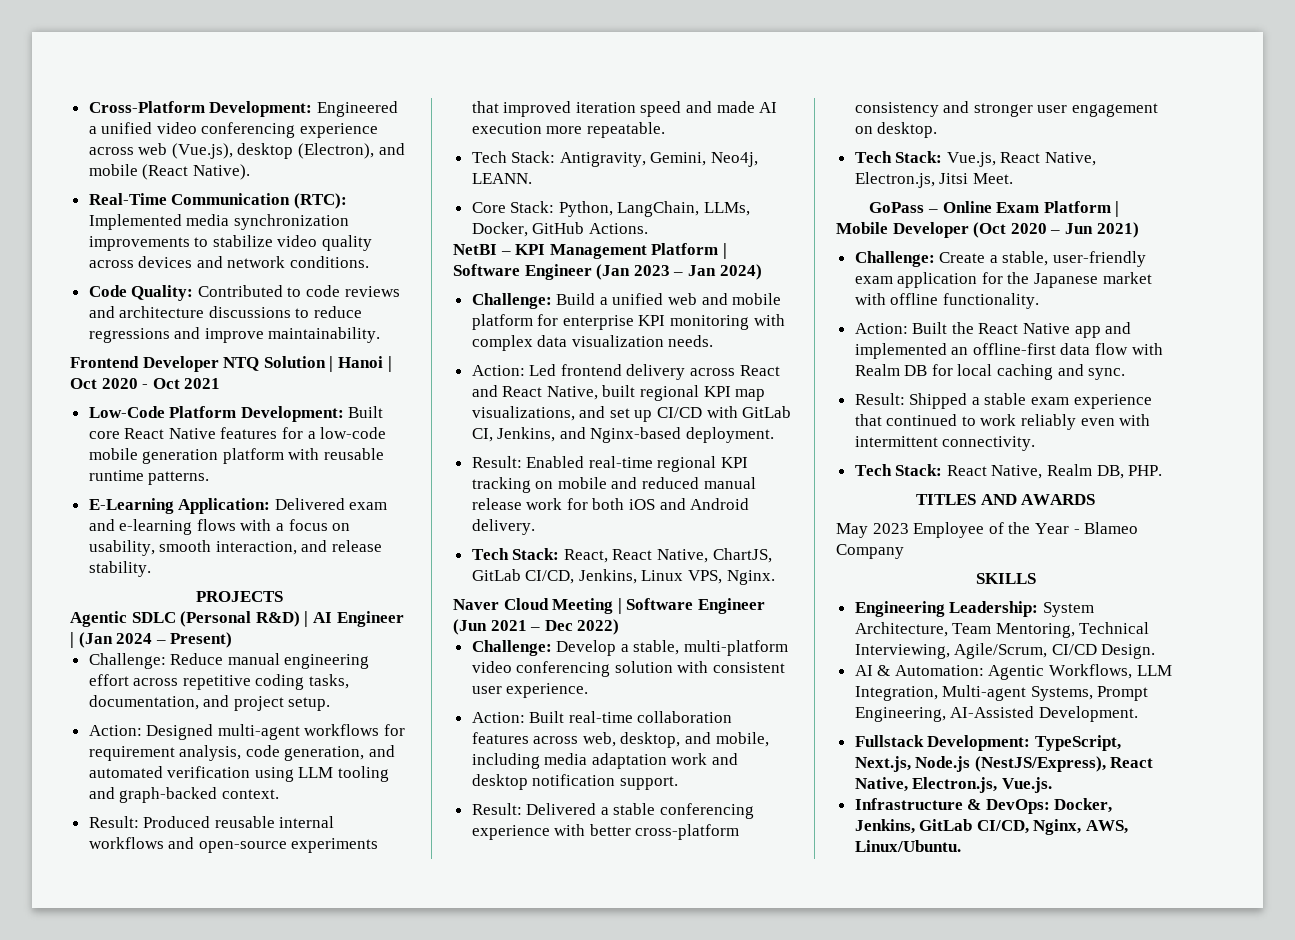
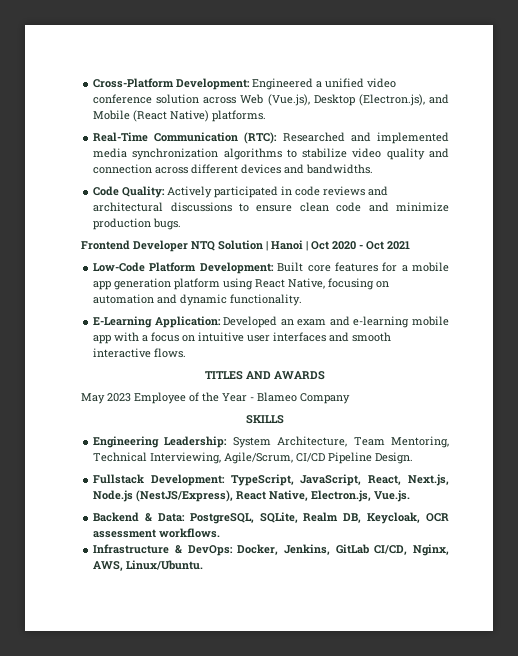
[201,122,379,138] [88,143,405,159] [88,164,250,180] conferencing experience across web (Vue.js), desktop (Electron), and mobile (React Native). -> [93,94,449,106] [93,110,267,122] conference solution across Web (Vue.js), Desktop (Electron.js), and Mobile (React Native) platforms.
[88,214,182,230] Implemented -> [282,132,449,144] Researched and implemented
[88,236,190,251] improvements -> [223,148,282,160] algorithms
[88,256,370,268] across devices and network conditions. -> [428,148,449,158] [93,164,374,174] and connection across different devices and bandwidths.
[197,285,302,297] Contributed to -> [167,186,293,198] Actively participated in
[119,306,205,318] architecture -> [93,202,164,212] architectural
[314,306,363,318] [88,327,381,343] reduce regressions and improve maintainability. -> [256,202,449,212] [93,218,182,230] ensure clean code and minimize production bugs.
[124,428,216,439] React Native -> (331, 268) none
[320,427,387,439] [88,448,385,464] [88,470,210,485] low-code mobile generation platform with reusable runtime patterns. -> [412,262,450,272] [93,278,390,290] [93,294,303,306] mobile app generation platform using React Native, focusing on automation and dynamic functionality.
[274,498,345,510] Delivered -> [223,316,294,328] Developed an
[196,519,236,531] flows -> [412,316,449,326] [93,335,112,344] mobile app
[88,540,383,556] [88,561,151,577] [196,591,283,602] [70,611,404,627] [70,632,233,648] [88,653,370,669] [88,674,350,690] [88,695,331,711] [88,724,406,740] [88,745,396,761] [88,766,390,782] [88,787,279,803] [88,816,335,828] [88,837,379,853] [471,101,778,117] [471,122,665,138] [471,151,759,167] [471,173,532,184] [471,201,751,217] [471,222,648,237] [453,243,727,259] [453,264,762,280] [471,293,782,309] [471,314,785,330] [471,335,714,351] [471,364,780,380] [471,385,766,401] [471,406,792,422] [471,427,775,443] [471,456,749,472] [471,477,756,493] [471,498,750,510] [471,519,535,535] [471,548,772,563] [471,569,775,585] [453,598,765,614] [453,619,620,635] [471,640,789,656] [471,661,786,677] [471,683,589,698] [471,711,733,723] [471,732,769,748] [471,753,739,769] [471,774,678,790] [471,803,755,819] [471,824,740,840] [854,101,1159,117] [854,122,938,138] [854,151,1097,167] [854,172,1013,188] [869,201,1120,217] [836,222,1139,238] [854,251,1147,267] [854,272,1152,288] [854,293,1039,309] [854,322,1132,338] [854,343,1163,359] [854,364,1126,380] [854,393,1152,409] [854,414,1151,430] [854,436,1036,451] [854,464,1163,479] usability, smooth interaction, and release stability. // PROJECTS // Agentic SDLC (Personal R&D) | AI Engineer | (Jan 2024 – Present) // Challenge: Reduce manual engineering effort across repetitive coding tasks, documentation, and project setup. // Action: Designed multi-agent workflows for requirement analysis, code generation, and automated verification using LLM tooling and graph-backed context. // Result: Produced reusable internal workflows and open-source experiments that improved iteration speed and made AI execution more repeatable. // Tech Stack: Antigravity, Gemini, Neo4j, LEANN. // Core Stack: Python, LangChain, LLMs, Docker, GitHub Actions. // NetBI – KPI Management Platform | Software Engineer (Jan 2023 – Jan 2024) // Challenge: Build a unified web and mobile platform for enterprise KPI monitoring with complex data visualization needs. // Action: Led frontend delivery across React and React Native, built regional KPI map visualizations, and set up CI/CD with GitLab CI, Jenkins, and Nginx-based deployment. // Result: Enabled real-time regional KPI tracking on mobile and reduced manual release work for both iOS and Android delivery. // Tech Stack: React, React Native, ChartJS, GitLab CI/CD, Jenkins, Linux VPS, Nginx. // Naver Cloud Meeting | Software Engineer (Jun 2021 – Dec 2022) // Challenge: Develop a stable, multi-platform video conferencing solution with consistent user experience. // Action: Built real-time collaboration features across web, desktop, and mobile, including media adaptation work and desktop notification support. // Result: Delivered a stable conferencing experience with better cross-platform consistency and stronger user engagement on desktop. // Tech Stack: Vue.js, React Native, Electron.js, Jitsi Meet. // GoPass – Online Exam Platform | Mobile Developer (Oct 2020 – Jun 2021) // Challenge: Create a stable, user-friendly exam application for the Japanese market with offline functionality. // Action: Built the React Native app and implemented an offline-first data flow with Realm DB for local caching and sync. // Result: Shipped a stable exam experience that continued to work reliably even with intermittent connectivity. // Tech Stack: React Native, Realm DB, PHP. -> [198,332,392,342] [93,348,187,358] intuitive user interfaces and smooth interactive flows.
(1097, 649) none -> [328,452,373,464] Pipeline
[854,664,1172,680] [854,685,1149,701] [854,706,1138,722] // AI & Automation: Agentic Workflows, LLM Integration, Multi-agent Systems, Prompt Engineering, AI-Assisted Development. -> (414, 458) none
(1121, 743) none -> [300,474,402,486] JavaScript, React,
(1052, 785) none -> [93,512,450,524] [93,528,221,538] // Backend & Data: PostgreSQL, SQLite, Realm DB, Keycloak, OCR assessment workflows.

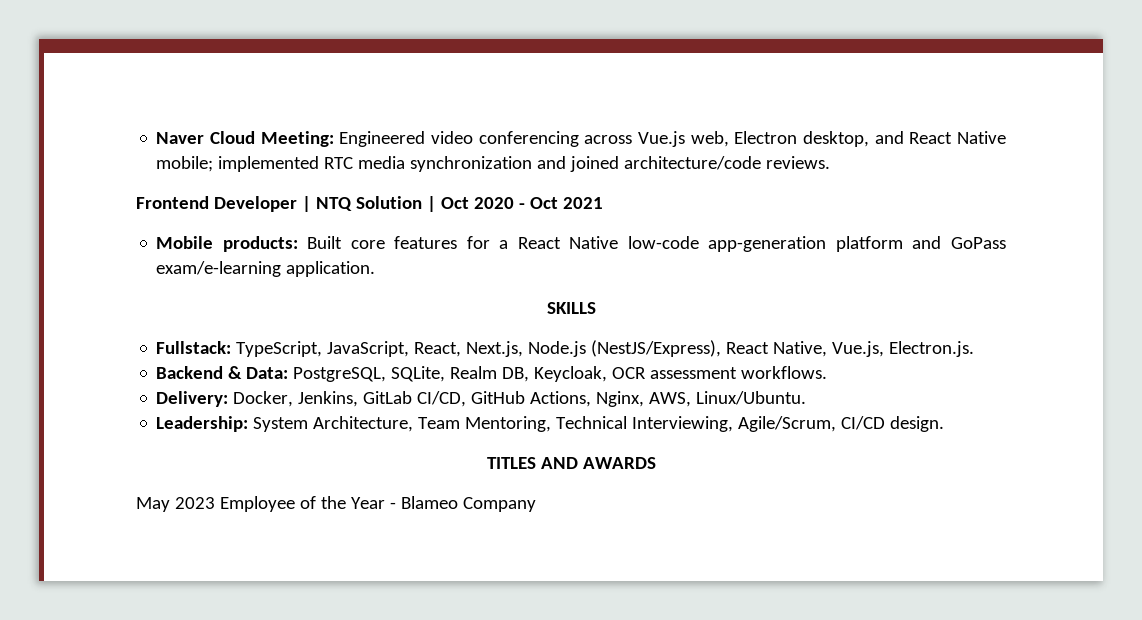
[93,78,397,90] [93,94,449,106] [93,110,267,122] [93,132,449,144] [93,148,449,160] [93,164,374,174] [93,186,389,198] [93,202,449,212] [93,218,182,230] Cross-Platform Development: Engineered a unified video conference solution across Web (Vue.js), Desktop (Electron.js), and Mobile (React Native) platforms. // Real-Time Communication (RTC): Researched and implemented media synchronization algorithms to stabilize video quality and connection across different devices and bandwidths. // Code Quality: Actively participated in code reviews and architectural discussions to ensure clean code and minimize production bugs. -> [156,131,1006,147] [156,156,831,172] Naver Cloud Meeting: Engineered video conferencing across Vue.js web, Electron desktop, and React Native mobile; implemented RTC media synchronization and joined architecture/code reviews.
(188, 246) none -> [301,196,311,212] |
[271,240,308,251] Hanoi | -> (436, 204) none
[93,262,274,274] Low-Code Platform Development: -> [156,236,298,252] Mobile products:
[412,262,450,272] [93,278,390,290] [93,294,303,306] [93,316,449,328] [93,332,392,344] [93,348,187,358] mobile app generation platform using React Native, focusing on automation and dynamic functionality. // E-Learning Application: Developed an exam and e-learning mobile app with a focus on intuitive user interfaces and smooth interactive flows. -> [517,236,1006,252] [156,261,376,277] [546,302,596,314] [156,340,975,357] [156,366,828,382] [156,391,807,407] [156,416,945,432] React Native low-code app-generation platform and GoPass exam/e-learning application. // SKILLS // Fullstack: TypeScript, JavaScript, React, Next.js, Node.js (NestJS/Express), React Native, Vue.js, Electron.js. // Backend & Data: PostgreSQL, SQLite, Realm DB, Keycloak, OCR assessment workflows. // Delivery: Docker, Jenkins, GitLab CI/CD, GitHub Actions, Nginx, AWS, Linux/Ubuntu. // Leadership: System Architecture, Team Mentoring, Technical Interviewing, Agile/Scrum, CI/CD design.
[246,415,284,424] [93,436,449,448] [93,452,414,464] [93,474,449,486] [93,490,411,502] [93,512,450,524] [93,528,221,538] [93,544,449,556] [93,560,204,571] // SKILLS // Engineering Leadership: System Architecture, Team Mentoring, Technical Interviewing, Agile/Scrum, CI/CD Pipeline Design. // Fullstack Development: TypeScript, JavaScript, React, Next.js, Node.js (NestJS/Express), React Native, Electron.js, Vue.js. // Backend & Data: PostgreSQL, SQLite, Realm DB, Keycloak, OCR assessment workflows. // Infrastructure & DevOps: Docker, Jenkins, GitLab CI/CD, Nginx, AWS, Linux/Ubuntu. -> (536, 504) none

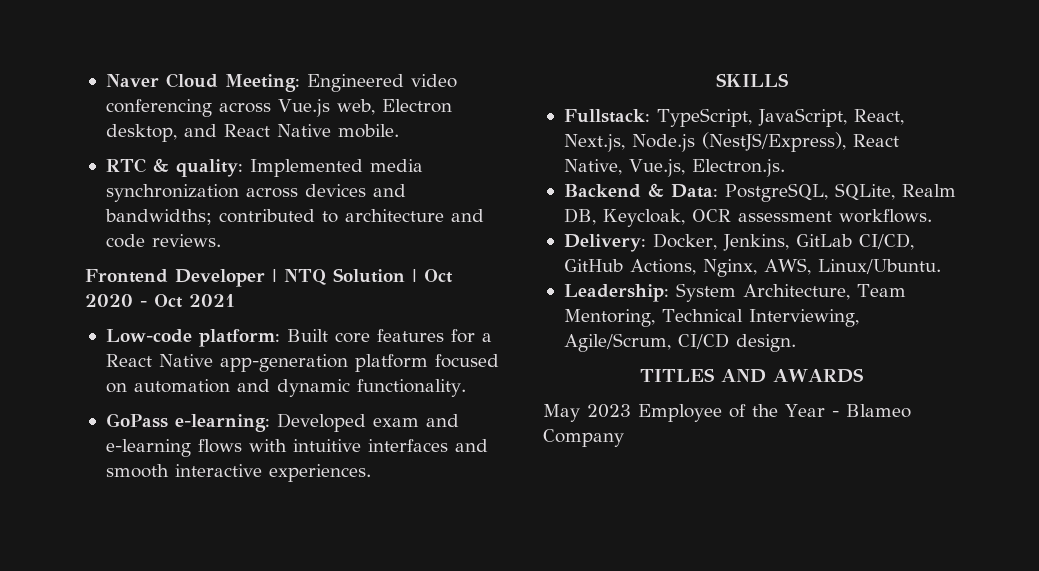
[156,156,762,172] mobile; implemented RTC media synchronization and joined architecture/code -> [337,124,399,138] [105,158,423,177] [105,184,406,202] [104,209,484,225] [105,234,145,248] mobile. // RTC & quality: Implemented media synchronization across devices and bandwidths; contributed to architecture and code
[156,236,298,252] Mobile products: -> [105,329,280,347] Low-code platform:
[627,236,699,249] low-code -> (213, 360) none
[912,236,1006,249] [156,261,376,277] and GoPass exam/e-learning application. -> [434,354,499,368] [105,379,466,397] [105,413,459,432] [105,439,488,457] [105,464,371,482] focused on automation and dynamic functionality. // GoPass e-learning: Developed exam and e-learning flows with intuitive interfaces and smooth interactive experiences.

